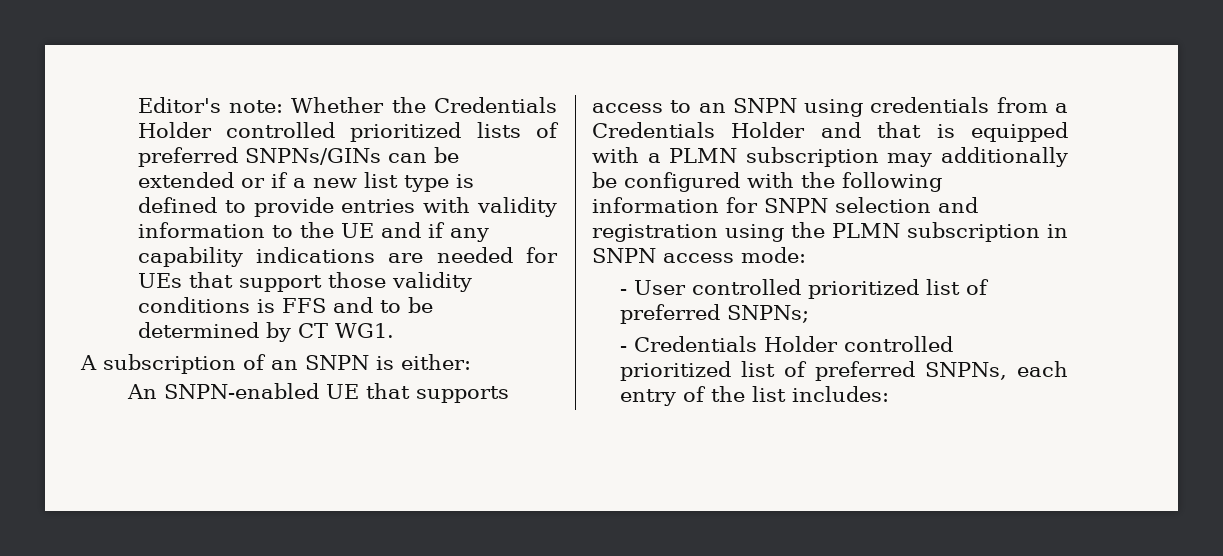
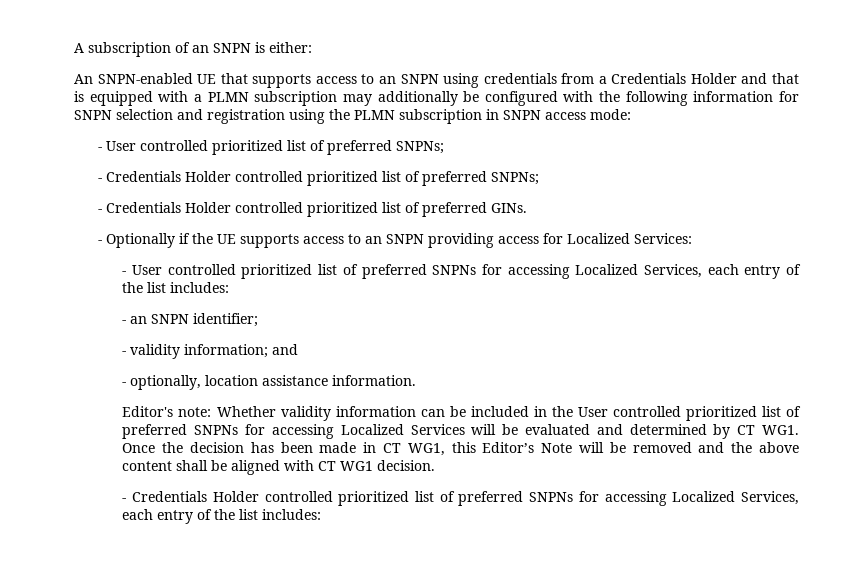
[137,97,557,113] [137,122,559,142] [137,147,459,167] [137,172,474,192] [137,197,557,217] [137,222,489,242] [137,247,558,267] [137,272,472,292] [137,297,433,313] [137,322,394,342] Editor's note: Whether the Credentials Holder controlled prioritized lists of preferred SNPNs/GINs can be extended or if a new list type is defined to provide entries with validity information to the UE and if any capability indications are needed for UEs that support those validity conditions is FFS and to be determined by CT WG1. // -> (74, 48) none
[925,361,1068,380] [620,386,890,406] SNPNs, each entry of the list includes: -> [491,172,540,185] [98,202,528,217] [98,233,693,248] [122,264,801,279] [122,282,230,293] [122,313,259,327] [122,344,299,359] [122,375,417,390] [122,406,802,421] [122,424,799,439] [122,442,799,456] [122,460,436,475] [122,491,799,506] [122,509,322,524] SNPNs; // - Credentials Holder controlled prioritized list of preferred GINs. // - Optionally if the UE supports access to an SNPN providing access for Localized Services: // - User controlled prioritized list of preferred SNPNs for accessing Localized Services, each entry of the list includes: // - an SNPN identifier; // - validity information; and // - optionally, location assistance information. // Editor's note: Whether validity information can be included in the User controlled prioritized list of preferred SNPNs for accessing Localized Services will be evaluated and determined by CT WG1. Once the decision has been made in CT WG1, this Editor’s Note will be removed and the above content shall be aligned with CT WG1 decision. // - Credentials Holder controlled prioritized list of preferred SNPNs for accessing Localized Services, each entry of the list includes:

